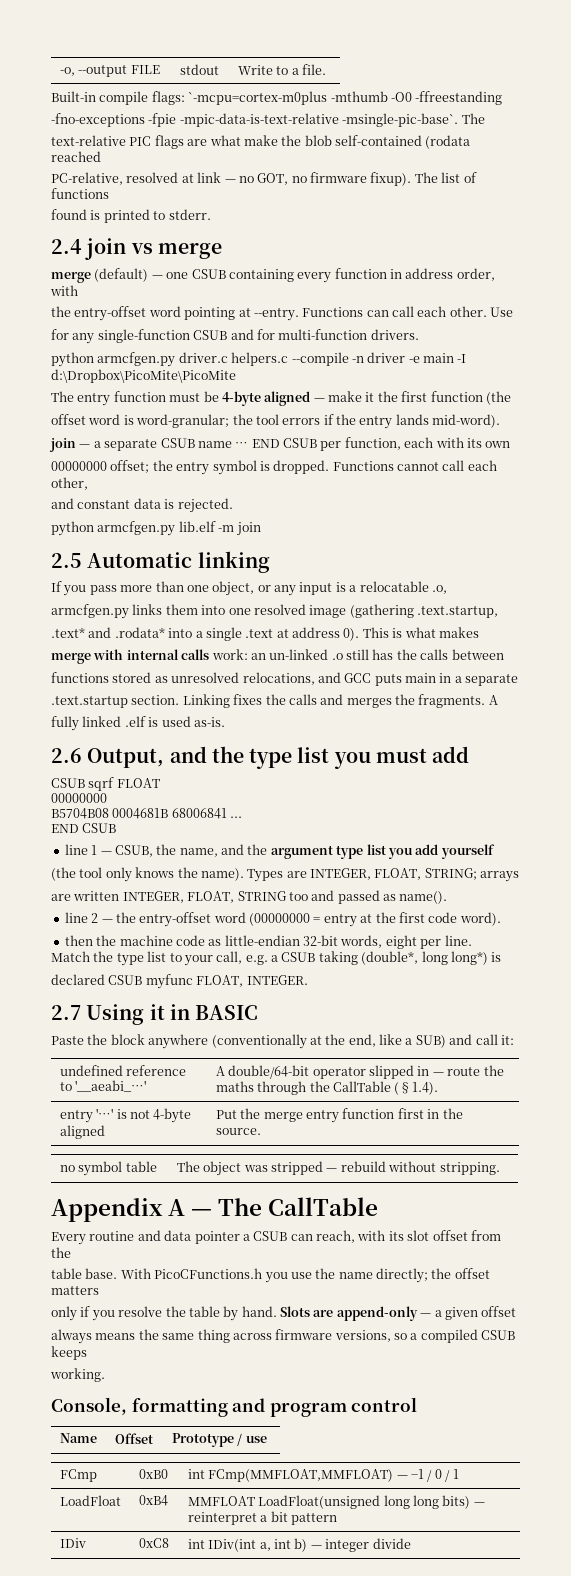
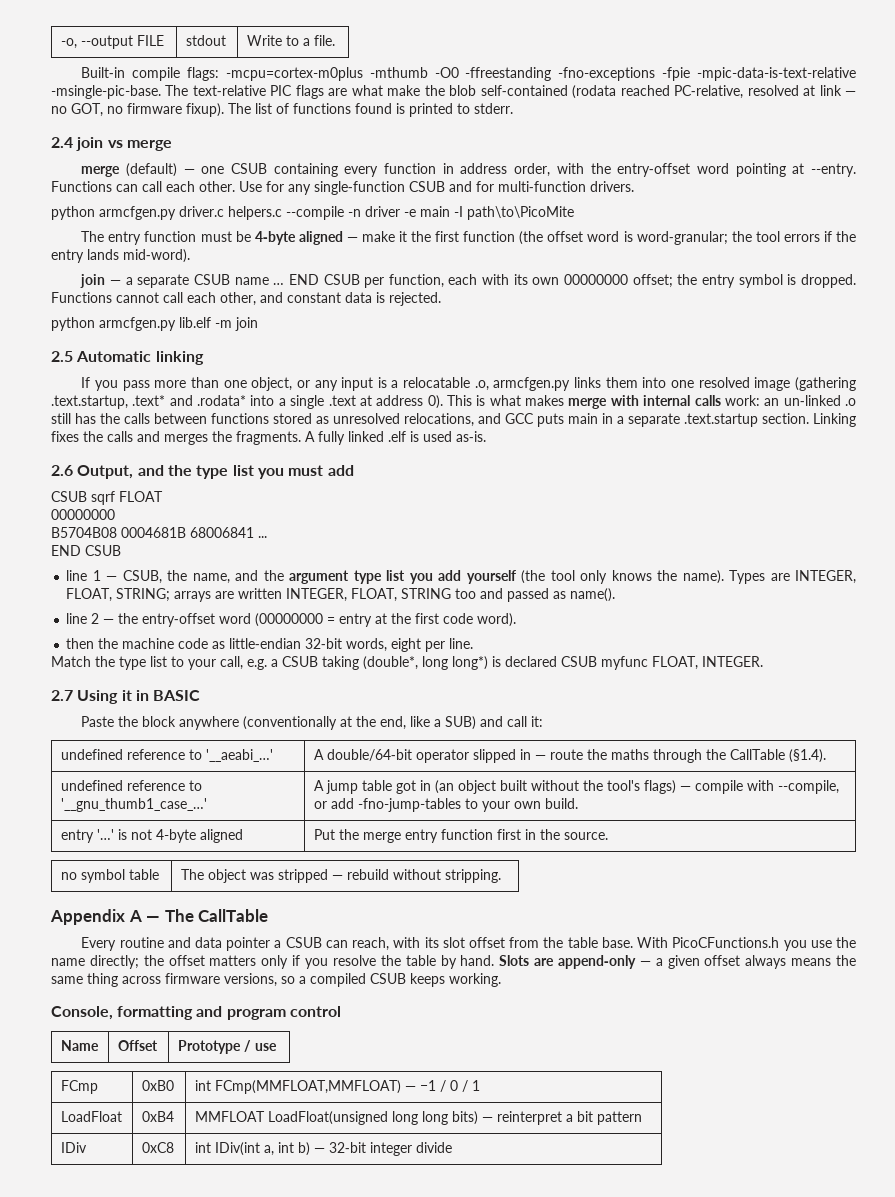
[188,91,328,105] `-mcpu=cortex-m0plus -> [225,67,363,81] -mcpu=cortex-m0plus
(503, 98) // -> (552, 74) none
[342,113,485,127] -msingle-pic-base`. The // -> [51,85,189,99] -msingle-pic-base. The
(101, 156) // -> (670, 90) none
(109, 193) // -> (351, 108) none
(78, 290) // -> (584, 168) none
(514, 312) // -> (262, 186) none
[51,369,236,383] d:\Dropbox\PicoMite\PicoMite -> [467,206,574,220] path\to\PicoMite
(511, 398) // -> (544, 238) none
(511, 444) // -> (560, 281) none
(88, 483) // -> (256, 299) none
(447, 589) // -> (489, 385) none
(498, 612) // -> (128, 402) none
(479, 632) // -> (565, 400) none
(504, 654) // -> (207, 418) none
(519, 680) // -> (680, 420) none
(498, 700) // -> (315, 436) none
(495, 851) // -> (516, 577) none
(520, 876) // -> (212, 596) none
(502, 957) // -> (501, 661) none
(439, 1088) none -> [60,780,202,791] [60,798,207,812] [313,780,839,794] [313,798,578,812] // undefined reference to '__gnu_thumb1_case_…' | A jump table got in (an object built without the tool's flags) — compile with --compile, or add -fno-jump-tables to your own build.
(71, 1252) // -> (564, 942) none
(99, 1290) // -> (257, 960) none
(517, 1311) // -> (741, 960) none
(87, 1353) // -> (445, 980) none
(322, 1547) none -> [328,1142,366,1153] 32‑bit

